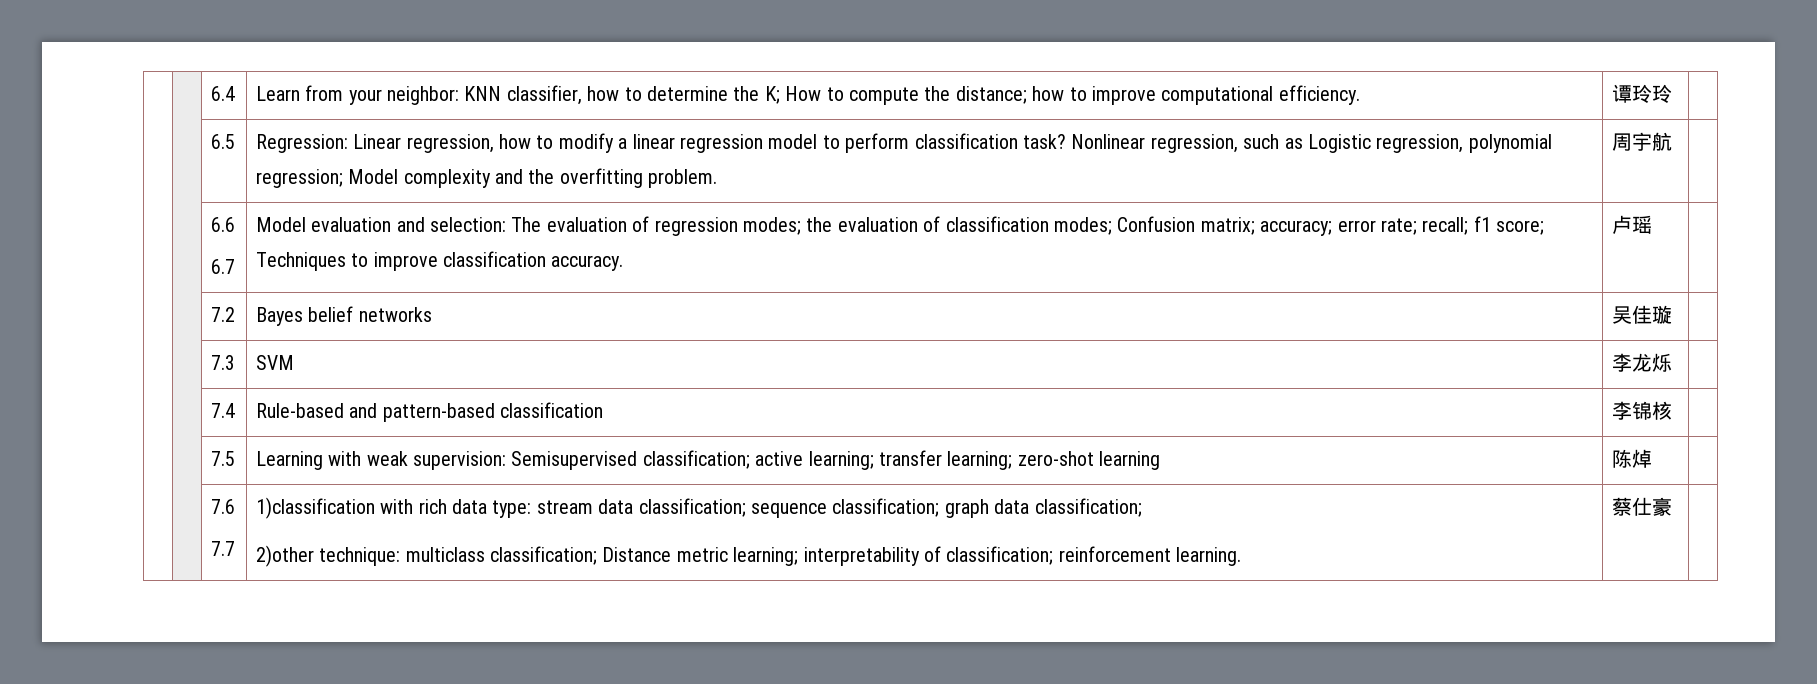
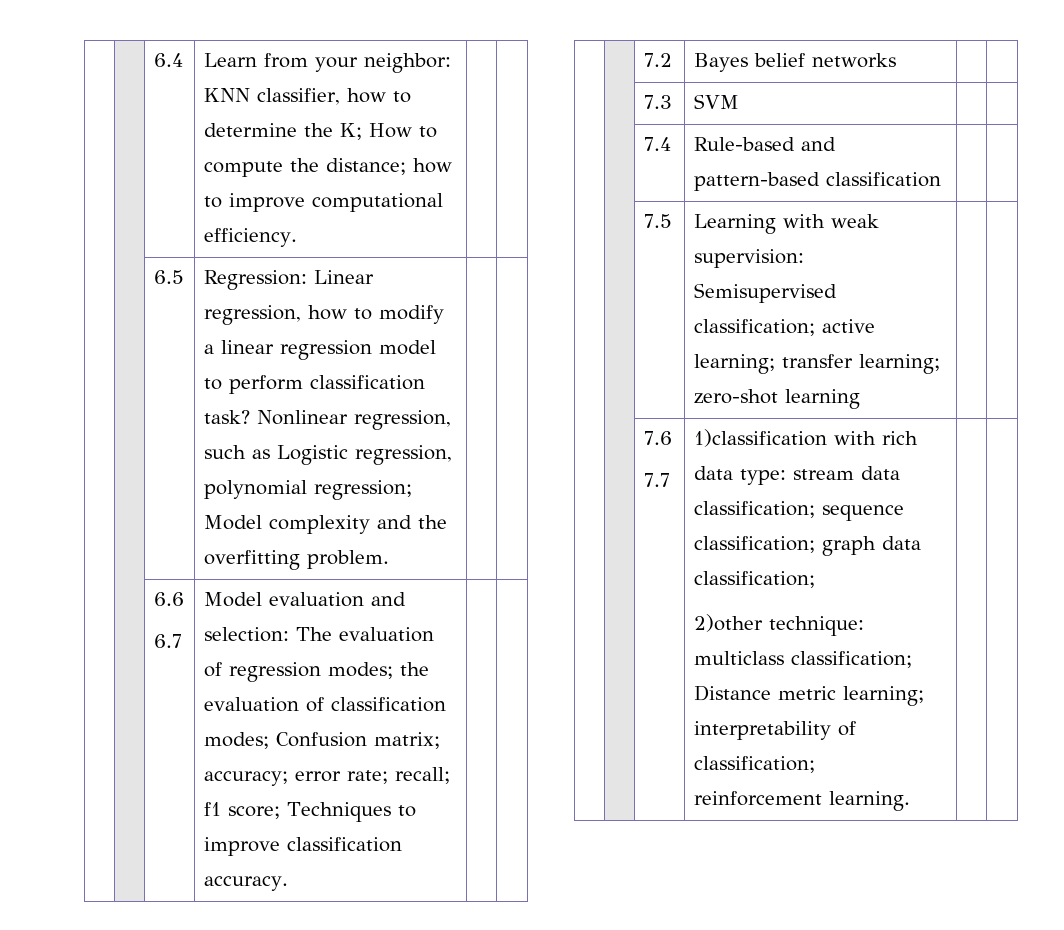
[1611,84,1672,103] 谭玲玲 -> (297, 237) none
[1611,132,1672,151] 周宇航 -> (389, 559) none
[1611,215,1652,235] 卢瑶 -> (288, 883) none
[1611,305,1672,324] 吴佳璇 -> (896, 60) none
[1611,353,1672,372] 李龙烁 -> (739, 101) none
[1611,401,1672,420] 李锦核 -> (941, 179) none
[1611,449,1652,468] 陈焯 -> (860, 399) none
[1611,497,1672,516] 蔡仕豪 -> (910, 801) none

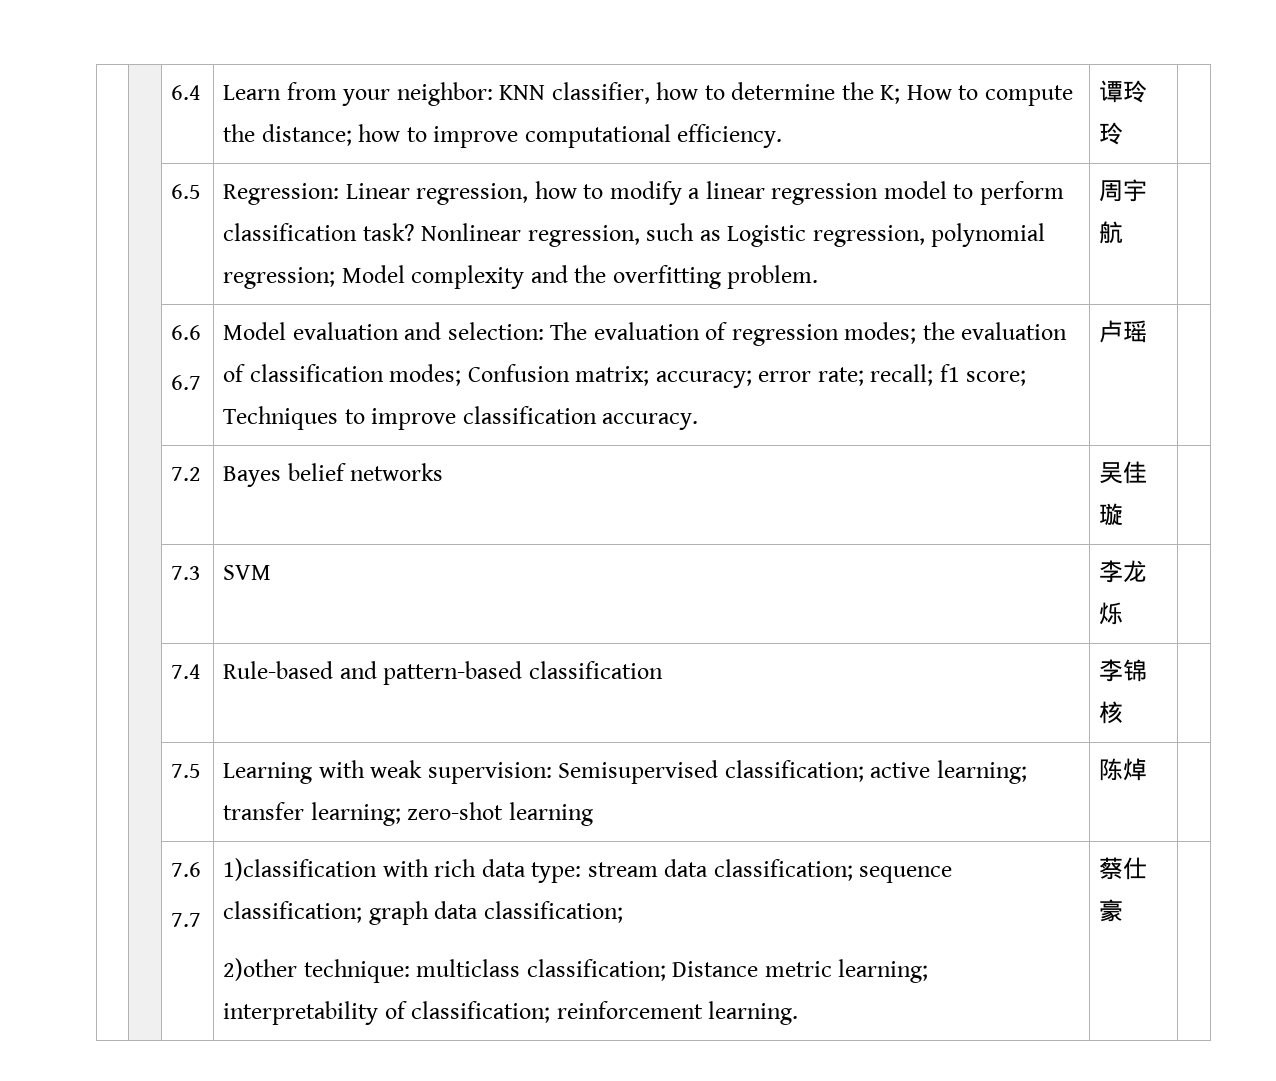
(297, 237) none -> [1099,80,1148,103] [1099,122,1124,145] 谭玲玲
(389, 559) none -> [1099,179,1148,202] [1099,221,1124,244] 周宇航
(288, 883) none -> [1099,320,1148,343] 卢瑶
(896, 60) none -> [1099,461,1148,484] [1099,503,1124,526] 吴佳璇
(739, 101) none -> [1099,560,1148,583] [1099,602,1124,625] 李龙烁
(941, 179) none -> [1099,659,1148,682] [1099,701,1124,724] 李锦核
(860, 399) none -> [1099,758,1148,781] 陈焯
(910, 801) none -> [1099,857,1148,880] [1099,899,1124,922] 蔡仕豪

